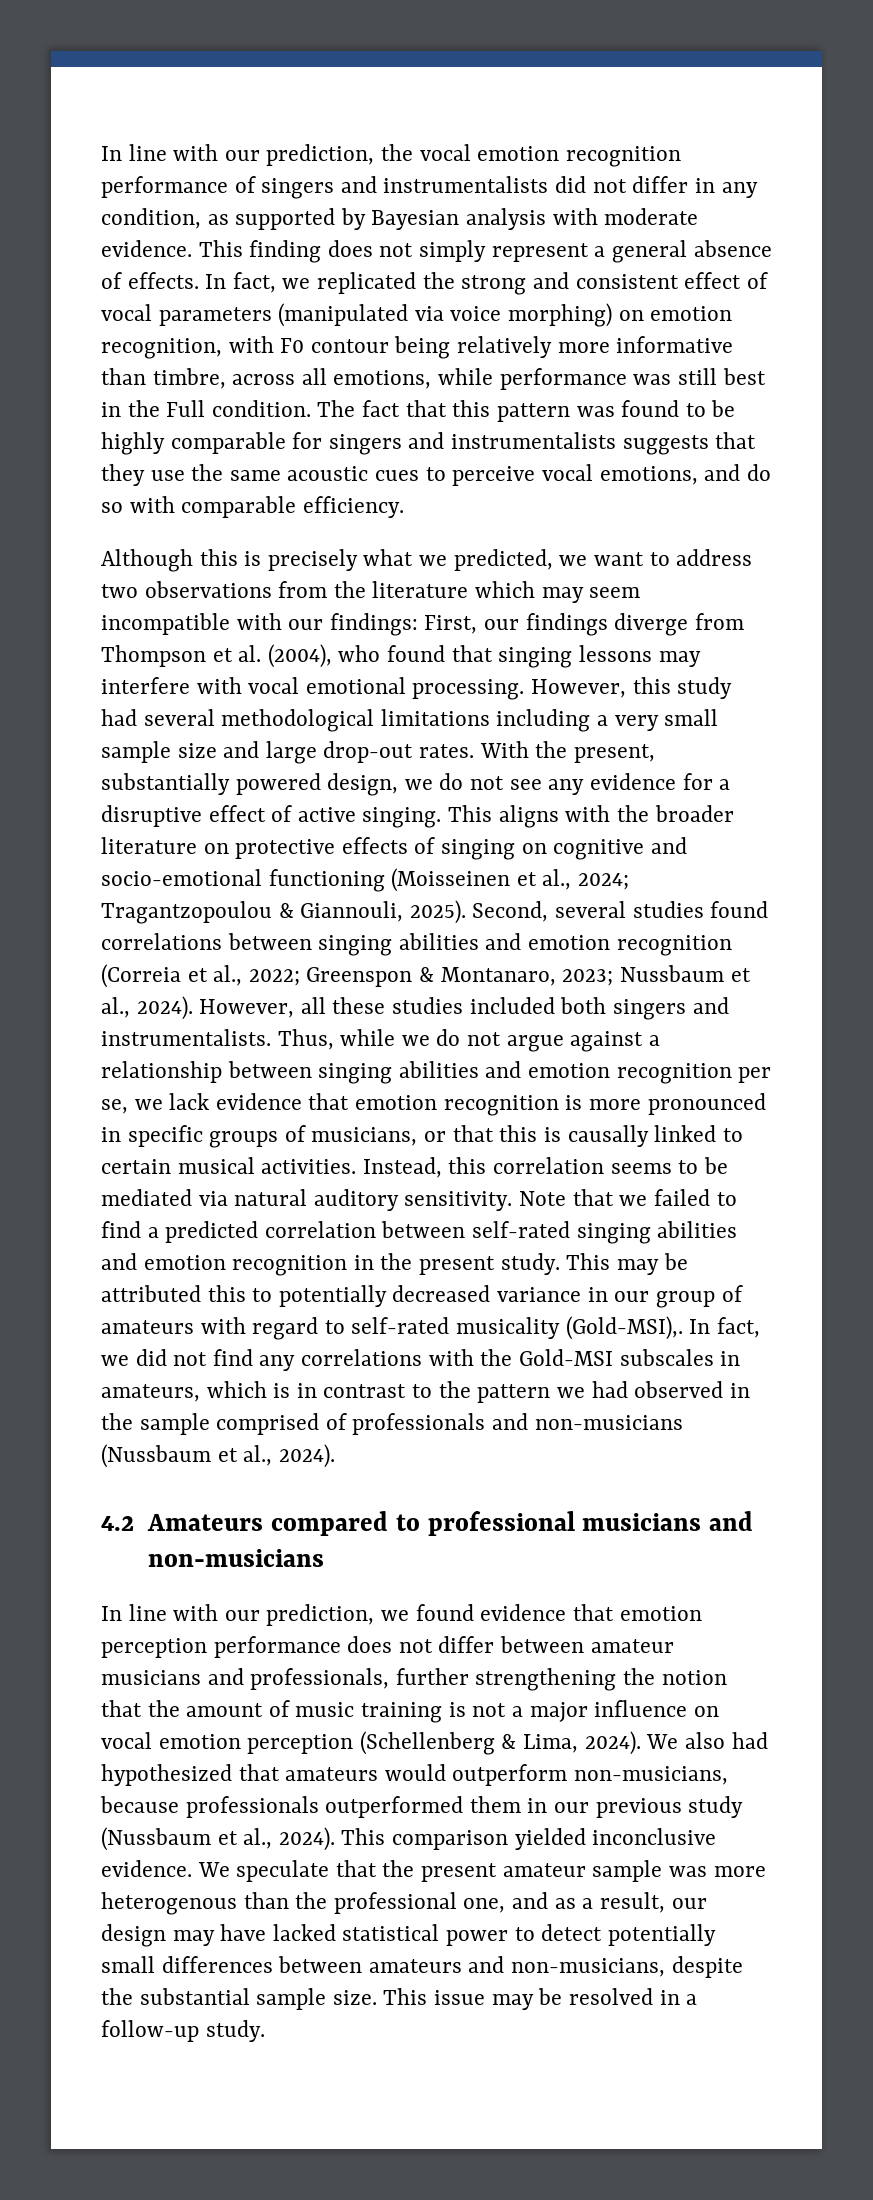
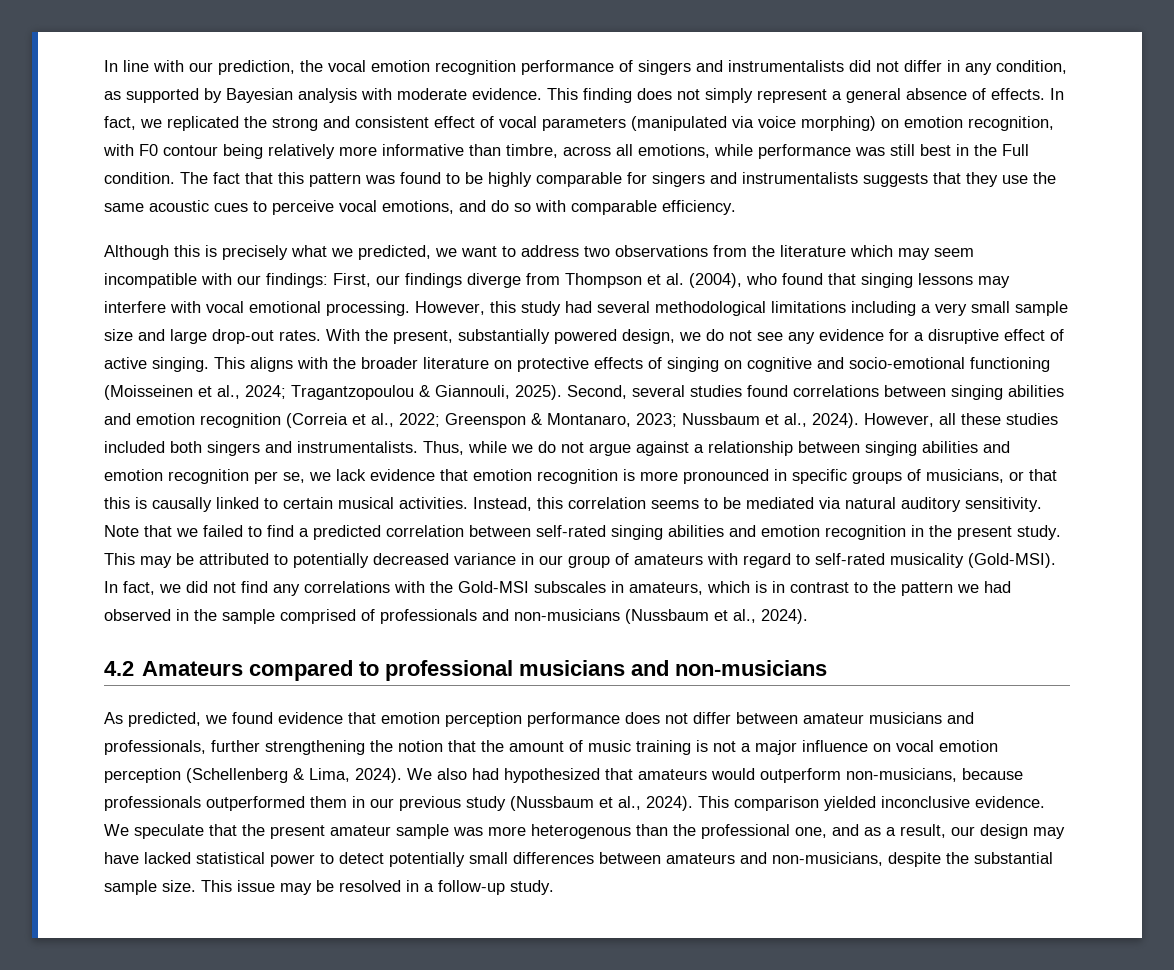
[207,1285,246,1302] this -> (269, 559) none
[565,1316,683,1340] (Gold-MSI),. -> [968,553,1056,568] (Gold-MSI).
[101,1604,375,1626] In line with our prediction, -> [104,712,201,727] As predicted,

